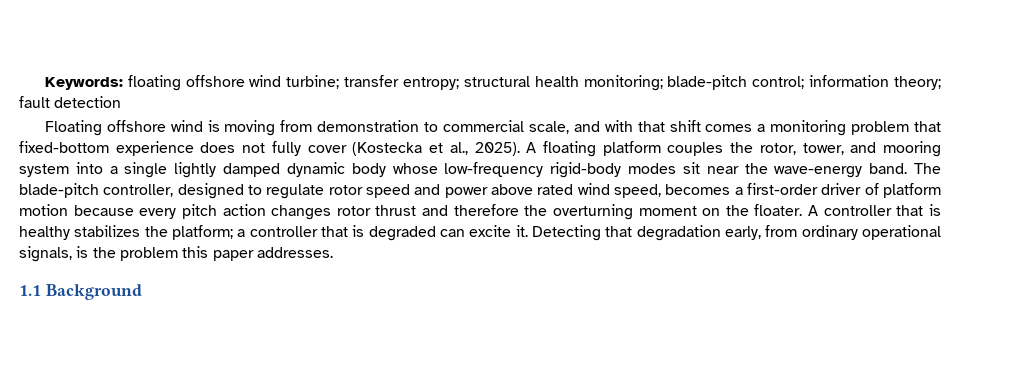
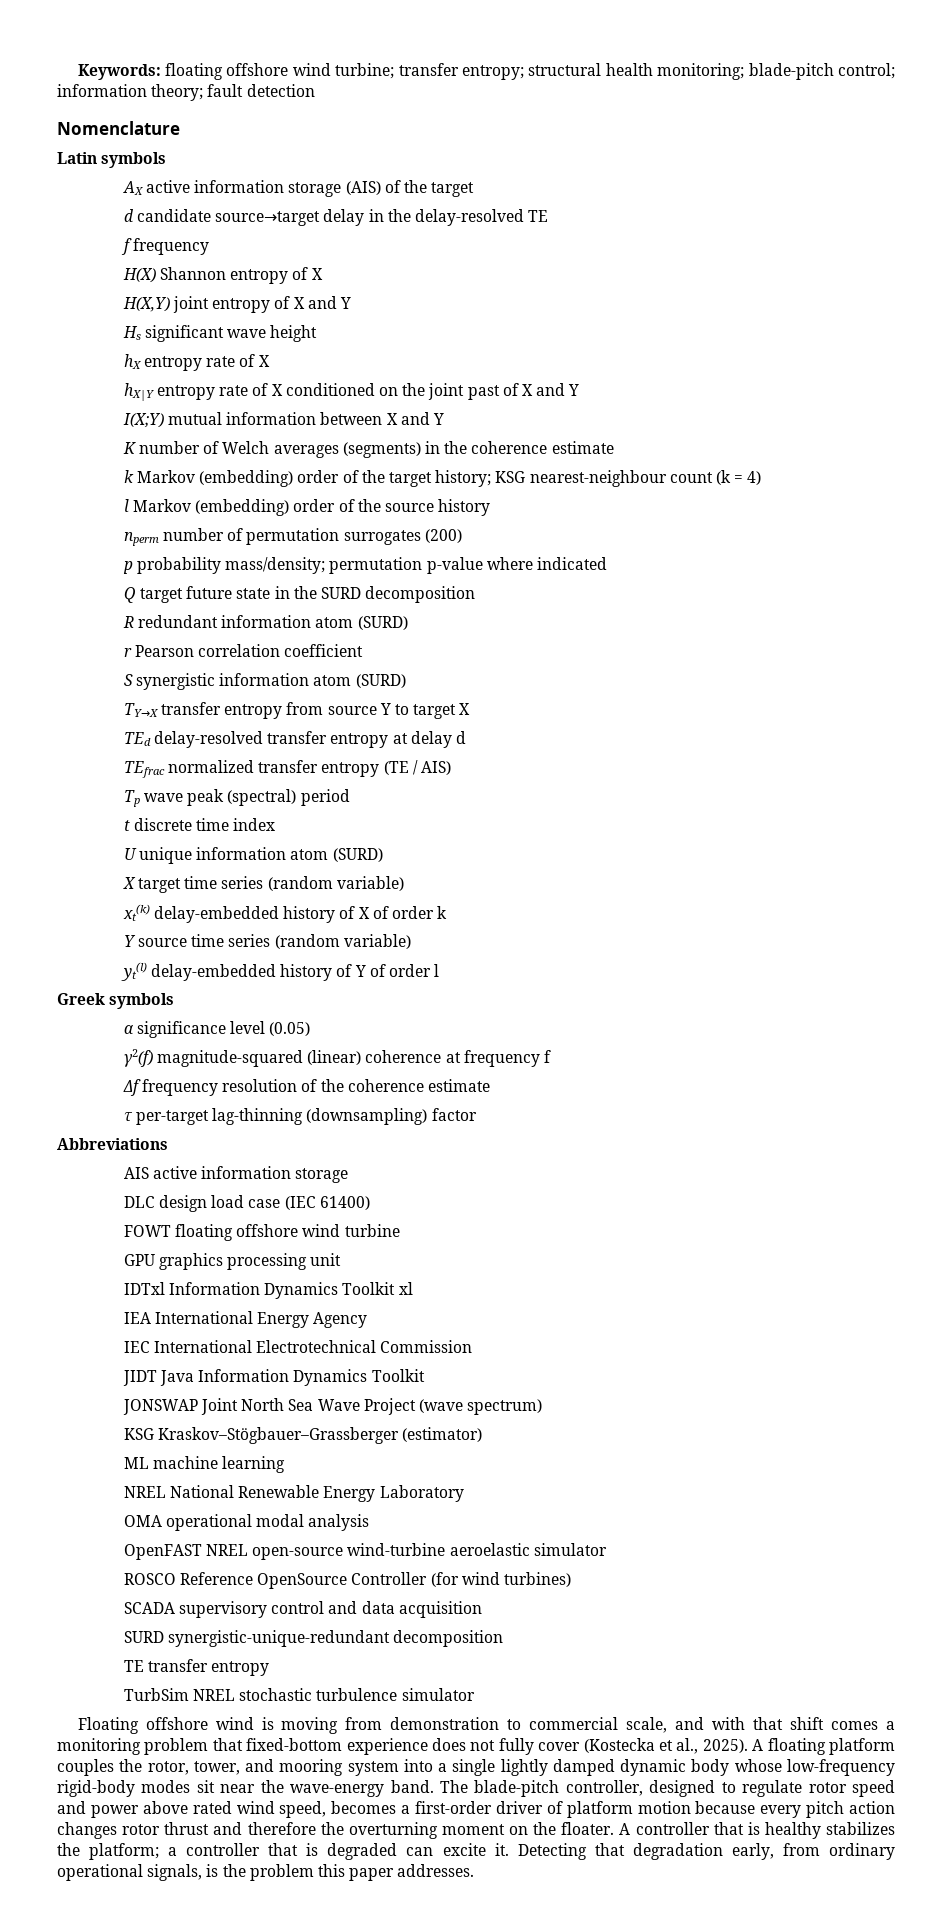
(122, 102) none -> [57,121,180,135] [57,152,167,168] [122,180,475,197] [123,209,549,226] [120,238,210,255] [122,267,323,284] [122,296,352,313] [122,325,318,342] [123,354,270,371] [123,383,580,401] [122,412,445,428] [122,441,614,458] [123,470,762,487] [123,499,491,516] [123,528,462,546] [122,557,608,574] [123,586,476,603] [122,615,408,630] [123,644,364,657] [123,673,406,690] [123,702,471,719] [123,731,467,748] [123,760,452,778] [123,789,350,807] [123,818,276,831] [123,847,383,864] [122,876,404,893] [122,904,448,923] [123,934,411,949] [120,962,440,981] [57,993,175,1009] [123,1021,311,1038] [123,1049,552,1067] [122,1079,491,1096] [123,1108,477,1125] [57,1138,168,1150] [123,1166,349,1183] [123,1195,370,1212] [123,1224,400,1241] [123,1253,342,1270] [123,1282,413,1299] [123,1311,368,1328] [123,1340,473,1353] [122,1369,425,1386] [122,1398,543,1415] [123,1427,483,1444] [123,1456,286,1473] [123,1485,464,1502] [123,1514,370,1531] [123,1543,607,1560] [123,1572,572,1589] [123,1601,482,1618] [123,1630,504,1647] [123,1659,270,1676] [123,1688,475,1701] // Nomenclature // Latin symbols // AX active information storage (AIS) of the target // d candidate source→target delay in the delay-resolved TE // f frequency // H(X) Shannon entropy of X // H(X,Y) joint entropy of X and Y // Hs significant wave height // hX entropy rate of X // hX|Y entropy rate of X conditioned on the joint past of X and Y // I(X;Y) mutual information between X and Y // K number of Welch averages (segments) in the coherence estimate // k Markov (embedding) order of the target history; KSG nearest-neighbour count (k = 4) // l Markov (embedding) order of the source history // nperm number of permutation surrogates (200) // p probability mass/density; permutation p-value where indicated // Q target future state in the SURD decomposition // R redundant information atom (SURD) // r Pearson correlation coefficient // S synergistic information atom (SURD) // TY→X transfer entropy from source Y to target X // TEd delay-resolved transfer entropy at delay d // TEfrac normalized transfer entropy (TE / AIS) // Tp wave peak (spectral) period // t discrete time index // U unique information atom (SURD) // X target time series (random variable) // xt(k) delay-embedded history of X of order k // Y source time series (random variable) // yt(l) delay-embedded history of Y of order l // Greek symbols // α significance level (0.05) // γ2(f) magnitude-squared (linear) coherence at frequency f // Δf frequency resolution of the coherence estimate // τ per-target lag-thinning (downsampling) factor // Abbreviations // AIS active information storage // DLC design load case (IEC 61400) // FOWT floating offshore wind turbine // GPU graphics processing unit // IDTxl Information Dynamics Toolkit xl // IEA International Energy Agency // IEC International Electrotechnical Commission // JIDT Java Information Dynamics Toolkit // JONSWAP Joint North Sea Wave Project (wave spectrum) // KSG Kraskov–Stögbauer–Grassberger (estimator) // ML machine learning // NREL National Renewable Energy Laboratory // OMA operational modal analysis // OpenFAST NREL open-source wind-turbine aeroelastic simulator // ROSCO Reference OpenSource Controller (for wind turbines) // SCADA supervisory control and data acquisition // SURD synergistic-unique-redundant decomposition // TE transfer entropy // TurbSim NREL stochastic turbulence simulator
[19,284,142,300] // 1.1 Background -> (475, 1870) none

